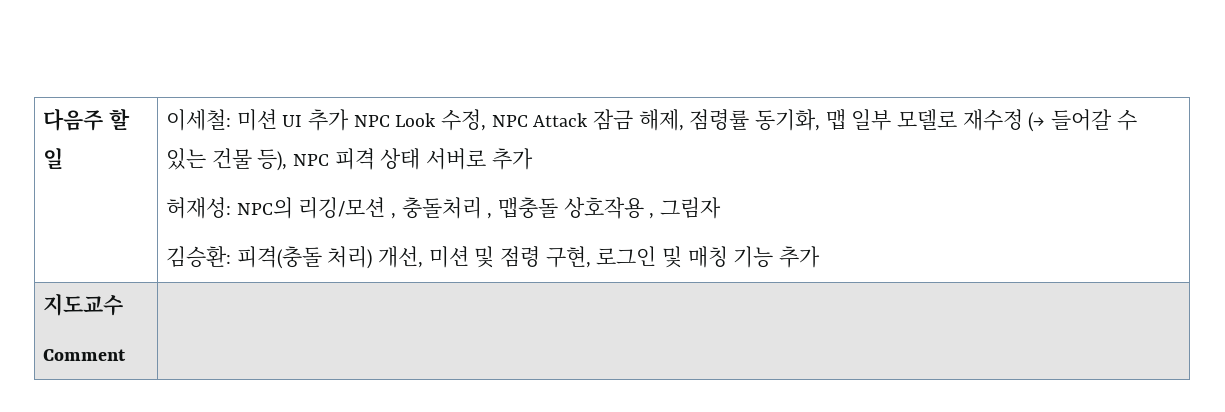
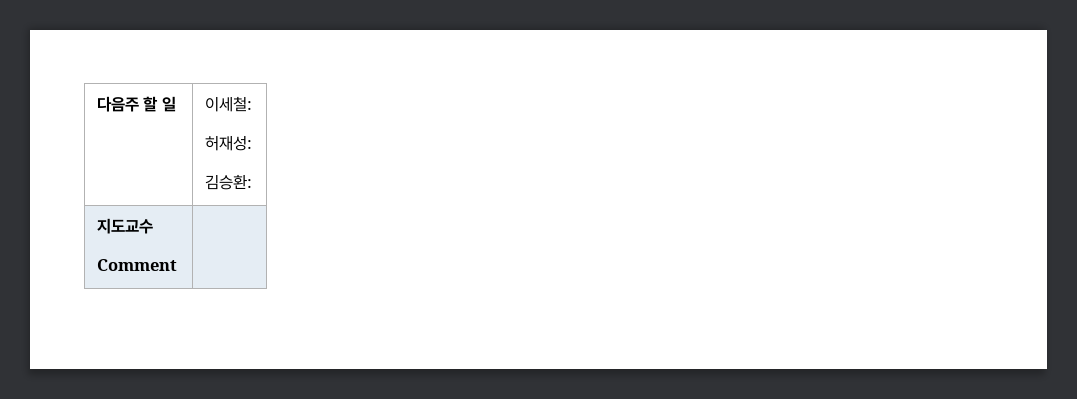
[236,109,1137,132] [166,148,533,171] [166,197,722,219] [166,246,821,269] 미션 UI 추가 NPC Look 수정, NPC Attack 잠금 해제, 점령률 동기화, 맵 일부 모델로 재수정 (→ 들어갈 수 있는 건물 등), NPC 피격 상태 서버로 추가 // 허재성: NPC의 리깅/모션 , 충돌처리 , 맵충돌 상호작용 , 그림자 // 김승환: 피격(충돌 처리) 개선, 미션 및 점령 구현, 로그인 및 매칭 기능 추가 -> [204,135,252,151] [204,174,252,190] // 허재성: // 김승환:

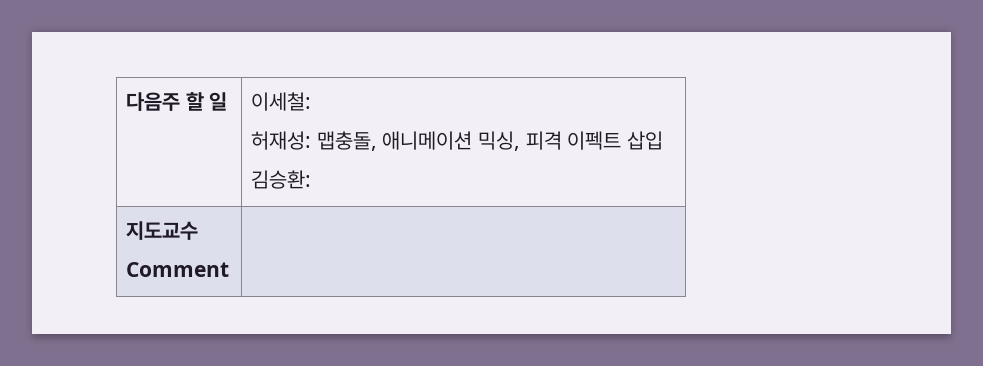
(252, 143) none -> [316,131,664,151] 맵충돌, 애니메이션 믹싱, 피격 이펙트 삽입

